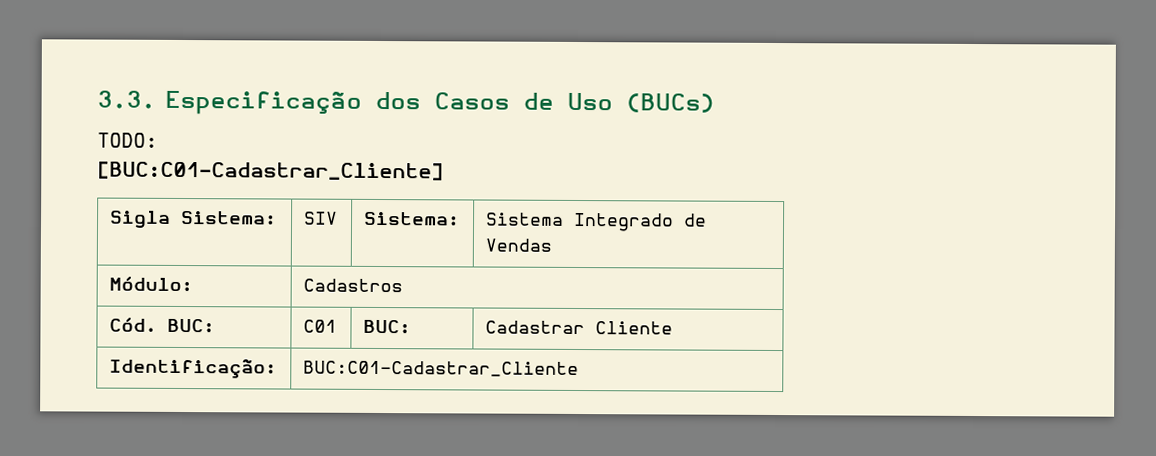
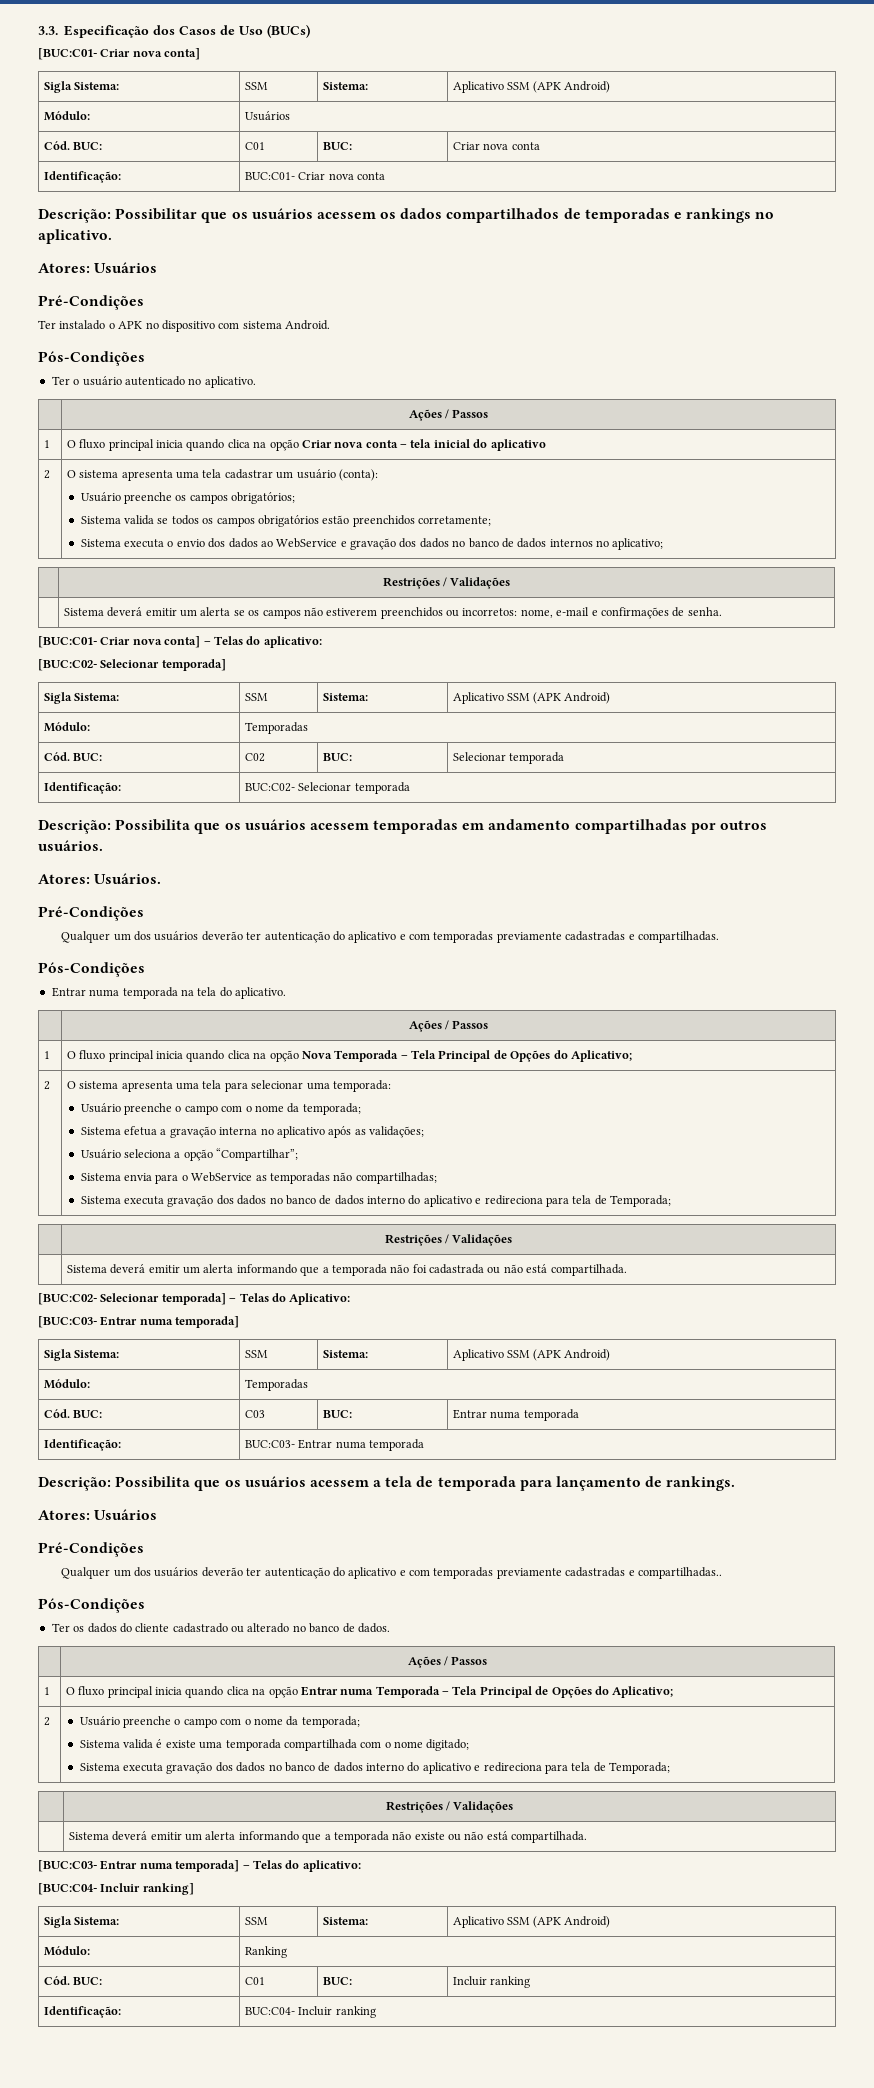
[97,132,158,148] [97,161,444,181] [109,210,278,229] [304,211,339,225] [364,211,461,226] [486,212,708,232] [485,238,553,252] [109,276,194,292] [303,278,404,293] [109,317,216,333] [303,319,338,333] [363,319,412,334] [485,320,674,335] [109,358,278,379] [303,360,580,378] TODO: // [BUC:C01-Cadastrar_Cliente] // Sigla Sistema: | SIV | Sistema: | Sistema Integrado de Vendas // Módulo: | Cadastros // Cód. BUC: | C01 | BUC: | Cadastrar Cliente // Identificação: | BUC:C01-Cadastrar_Cliente -> [38,48,201,60] [43,81,120,93] [244,82,268,90] [322,82,368,90] [452,81,611,93] [43,111,90,121] [244,111,290,121] [43,141,103,150] [244,142,265,150] [322,142,352,150] [452,142,540,150] [43,171,121,183] [244,172,386,180] [38,208,775,223] [38,229,112,244] [38,262,158,273] [38,295,144,310] [38,320,330,332] [38,351,145,366] [51,376,256,388] [408,409,489,421] [43,440,50,448] [66,439,546,451] [43,470,50,479] [66,469,378,481] [80,492,296,504] [80,515,492,527] [80,538,664,550] [382,577,511,589] [63,607,722,619] [38,636,322,648] [38,659,226,671] [43,692,120,704] [244,693,268,701] [322,693,368,701] [452,692,611,704] [43,722,90,732] [244,722,308,734] [43,752,103,761] [244,753,265,762] [322,753,352,761] [452,752,565,764] [43,782,121,794] [244,782,410,794] [38,819,768,834] [38,840,103,851] [38,873,162,884] [38,906,144,921] [61,931,719,943] [38,962,145,977] [51,987,286,999] [408,1020,489,1032] [43,1051,50,1059] [66,1050,632,1062] [43,1081,50,1090] [66,1080,391,1092] [80,1103,361,1115] [80,1126,425,1138] [80,1148,299,1161] [80,1172,437,1184] [80,1195,672,1207] [384,1234,513,1246] [66,1264,627,1276] [38,1293,351,1305] [38,1316,240,1328] [43,1349,120,1361] [244,1350,268,1358] [322,1350,368,1358] [452,1349,611,1361] [43,1379,90,1389] [244,1379,308,1391] [43,1409,103,1418] [244,1410,265,1418] [322,1410,352,1418] [452,1409,579,1421] [43,1439,121,1451] [244,1439,425,1451] [38,1476,736,1491] [38,1509,158,1520] [38,1542,144,1557] [61,1567,722,1579] [38,1598,145,1613] [51,1623,390,1633] [407,1656,488,1668] [43,1687,50,1695] [65,1686,674,1698] [43,1717,50,1726] [79,1716,360,1728] [79,1739,470,1751] [79,1762,671,1774] [385,1801,514,1813] [68,1831,588,1843] [38,1860,361,1872] [38,1883,194,1895] [43,1916,120,1928] [244,1917,268,1925] [322,1917,368,1925] [452,1916,611,1928] [43,1946,90,1956] [244,1946,287,1958] [43,1976,103,1985] [244,1977,265,1985] [322,1977,352,1985] [452,1976,531,1988] [43,2006,121,2018] [244,2006,376,2018] [BUC:C01- Criar nova conta] // Sigla Sistema: | SSM | Sistema: | Aplicativo SSM (APK Android) // Módulo: | Usuários // Cód. BUC: | C01 | BUC: | Criar nova conta // Identificação: | BUC:C01- Criar nova conta // Descrição: Possibilitar que os usuários acessem os dados compartilhados de temporadas e rankings no aplicativo. // Atores: Usuários // Pré-Condições // Ter instalado o APK no dispositivo com sistema Android. // Pós-Condições // Ter o usuário autenticado no aplicativo. // | Ações / Passos // 1 | O fluxo principal inicia quando clica na opção Criar nova conta – tela inicial do aplicativo // 2 | O sistema apresenta uma tela cadastrar um usuário (conta): // Usuário preenche os campos obrigatórios; // Sistema valida se todos os campos obrigatórios estão preenchidos corretamente; // Sistema executa o envio dos dados ao WebService e gravação dos dados no banco de dados internos no aplicativo; // | Restrições / Validações // | Sistema deverá emitir um alerta se os campos não estiverem preenchidos ou incorretos: nome, e-mail e confirmações de senha. // [BUC:C01- Criar nova conta] – Telas do aplicativo: // [BUC:C02- Selecionar temporada] // Sigla Sistema: | SSM | Sistema: | Aplicativo SSM (APK Android) // Módulo: | Temporadas // Cód. BUC: | C02 | BUC: | Selecionar temporada // Identificação: | BUC:C02- Selecionar temporada // Descrição: Possibilita que os usuários acessem temporadas em andamento compartilhadas por outros usuários. // Atores: Usuários. // Pré-Condições // Qualquer um dos usuários deverão ter autenticação do aplicativo e com temporadas previamente cadastradas e compartilhadas. // Pós-Condições // Entrar numa temporada na tela do aplicativo. // | Ações / Passos // 1 | O fluxo principal inicia quando clica na opção Nova Temporada – Tela Principal de Opções do Aplicativo; // 2 | O sistema apresenta uma tela para selecionar uma temporada: // Usuário preenche o campo com o nome da temporada; // Sistema efetua a gravação interna no aplicativo após as validações; // Usuário seleciona a opção “Compartilhar”; // Sistema envia para o WebService as temporadas não compartilhadas; // Sistema executa gravação dos dados no banco de dados interno do aplicativo e redireciona para tela de Temporada; // | Restrições / Validações // | Sistema deverá emitir um alerta informando que a temporada não foi cadastrada ou não está compartilhada. // [BUC:C02- Selecionar temporada] – Telas do Aplicativo: // [BUC:C03- Entrar numa temporada] // Sigla Sistema: | SSM | Sistema: | Aplicativo SSM (APK Android) // Módulo: | Temporadas // Cód. BUC: | C03 | BUC: | Entrar numa temporada // Identificação: | BUC:C03- Entrar numa temporada // Descrição: Possibilita que os usuários acessem a tela de temporada para lançamento de rankings. // Atores: Usuários // Pré-Condições // Qualquer um dos usuários deverão ter autenticação do aplicativo e com temporadas previamente cadastradas e compartilhadas.. // Pós-Condições // Ter os dados do cliente cadastrado ou alterado no banco de dados. // | Ações / Passos // 1 | O fluxo principal inicia quando clica na opção Entrar numa Temporada – Tela Principal de Opções do Aplicativo; // 2 | Usuário preenche o campo com o nome da temporada; // Sistema valida é existe uma temporada compartilhada com o nome digitado; // Sistema executa gravação dos dados no banco de dados interno do aplicativo e redireciona para tela de Temporada; // | Restrições / Validações // | Sistema deverá emitir um alerta informando que a temporada não existe ou não está compartilhada. // [BUC:C03- Entrar numa temporada] – Telas do aplicativo: // [BUC:C04- Incluir ranking] // Sigla Sistema: | SSM | Sistema: | Aplicativo SSM (APK Android) // Módulo: | Ranking // Cód. BUC: | C01 | BUC: | Incluir ranking // Identificação: | BUC:C04- Incluir ranking

